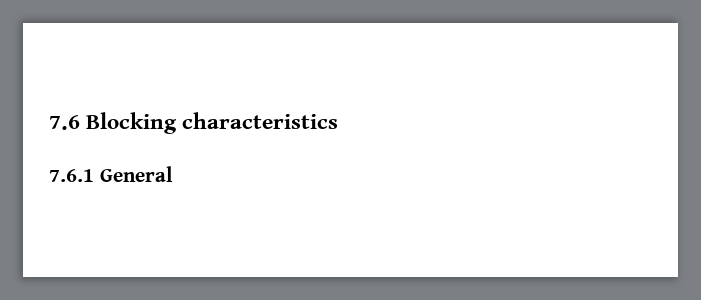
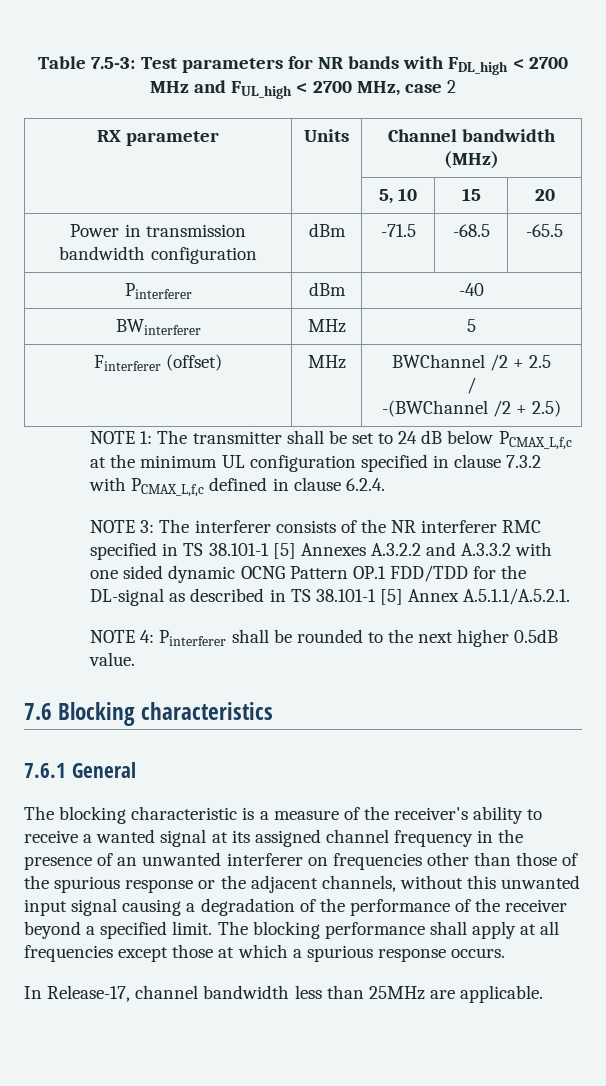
(49, 122) none -> [38,56,568,75] [150,80,456,99] [96,130,220,146] [304,129,349,142] [387,129,557,142] [444,151,499,169] [378,188,418,204] [461,188,481,201] [534,189,555,201] [70,224,246,237] [59,246,257,264] [308,223,346,237] [380,224,416,237] [452,224,490,237] [526,224,563,237] [124,283,192,299] [308,282,346,296] [459,283,484,296] [115,319,201,335] [307,319,346,333] [467,319,476,332] [93,354,223,371] [307,355,346,369] [391,354,552,371] [467,377,476,394] [381,400,562,417] [90,430,572,450] [90,454,542,472] [89,477,385,497] [90,519,542,533] [90,542,553,560] [90,565,527,583] [90,588,571,606] [90,629,559,647] [89,652,136,666] Table 7.5-3: Test parameters for NR bands with FDL_high < 2700 MHz and FUL_high < 2700 MHz, case 2 // RX parameter | Units | Channel bandwidth (MHz) // | | 5, 10 | 15 | 20 // Power in transmission bandwidth configuration | dBm | -71.5 | -68.5 | -65.5 // Pinterferer | dBm | -40 // BWinterferer | MHz | 5 // Finterferer (offset) | MHz | BWChannel /2 + 2.5 // / // -(BWChannel /2 + 2.5) // NOTE 1: The transmitter shall be set to 24 dB below PCMAX_L,f,c at the minimum UL configuration specified in clause 7.3.2 with PCMAX_L,f,c defined in clause 6.2.4. // NOTE 3: The interferer consists of the NR interferer RMC specified in TS 38.101-1 [5] Annexes A.3.2.2 and A.3.3.2 with one sided dynamic OCNG Pattern OP.1 FDD/TDD for the DL-signal as described in TS 38.101-1 [5] Annex A.5.1.1/A.5.2.1. // NOTE 4: Pinterferer shall be rounded to the next higher 0.5dB value. //
(173, 174) none -> [24,806,543,824] [24,829,524,847] [24,852,579,870] [24,875,581,893] [24,898,568,916] [24,921,560,939] [24,944,506,962] [24,985,544,1003] // The blocking characteristic is a measure of the receiver's ability to receive a wanted signal at its assigned channel frequency in the presence of an unwanted interferer on frequencies other than those of the spurious response or the adjacent channels, without this unwanted input signal causing a degradation of the performance of the receiver beyond a specified limit. The blocking performance shall apply at all frequencies except those at which a spurious response occurs. // In Release-17, channel bandwidth less than 25MHz are applicable.

